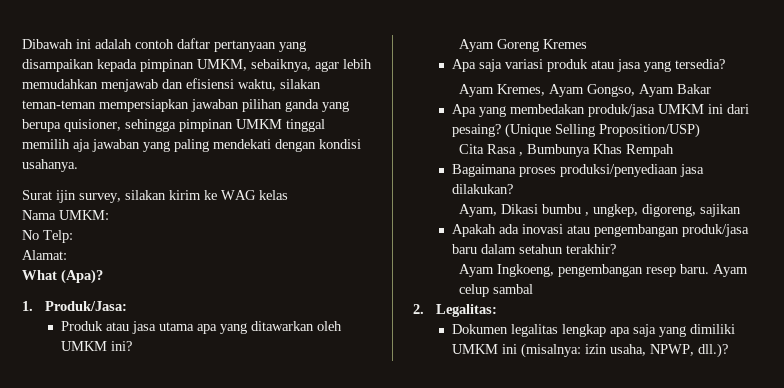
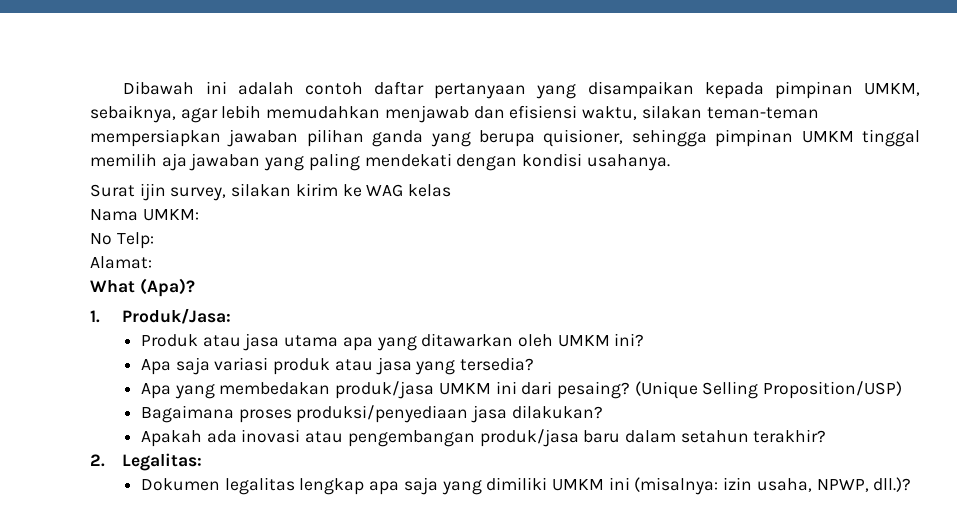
[458,39,587,52] // Ayam Goreng Kremes -> (645, 340) none
[458,84,711,97] // Ayam Kremes, Ayam Gongso, Ayam Bakar -> (535, 364) none
[458,144,674,157] // Cita Rasa , Bumbunya Khas Rempah -> (903, 390) none
[458,204,741,217] // Ayam, Dikasi bumbu , ungkep, digoreng, sajikan -> (603, 412) none
[458,264,748,277] [458,284,533,297] // Ayam Ingkoeng, pengembangan resep baru. Ayam celup sambal -> (827, 436) none

